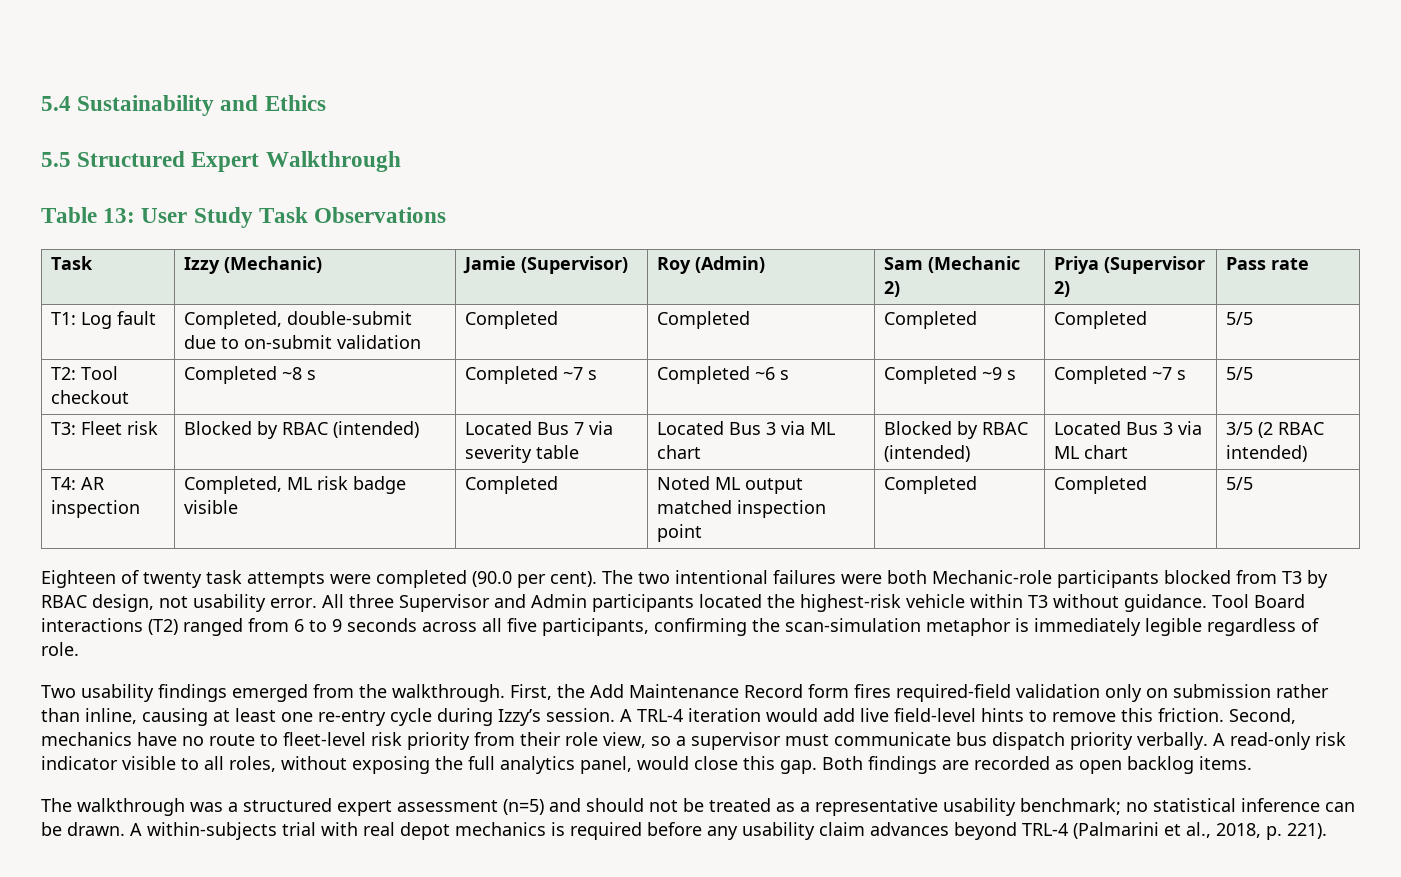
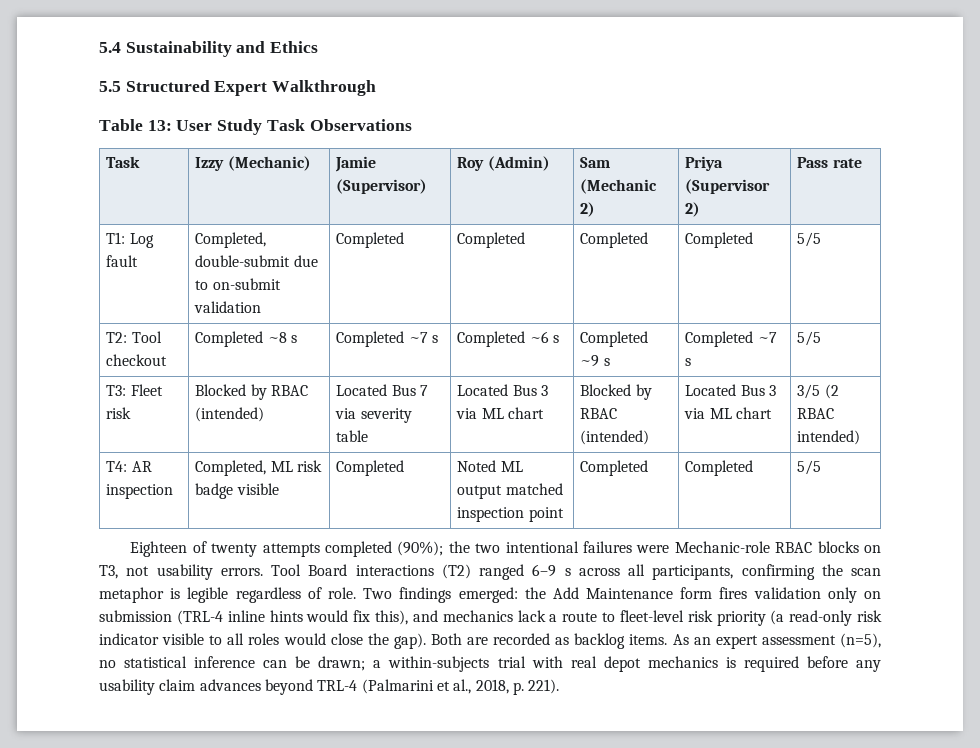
[206,570,1328,588] [41,594,1207,612] task attempts were completed (90.0 per cent). The two intentional failures were both Mechanic-role participants blocked from T3 by RBAC design, not usability error. All three Supervisor and Admin participants located the highest-risk vehicle within T3 without guidance. -> [262,541,881,557] [99,564,263,580] attempts completed (90%); the two intentional failures were Mechanic-role RBAC blocks on T3, not usability errors.
[248,618,417,632] from 6 to 9 seconds -> [532,564,571,577] 6–9 s
[507,618,537,632] five -> (645, 570) none
[785,618,921,632] scan-simulation -> [851,568,881,576] scan
[1034,618,1141,636] immediately -> (181, 593) none
[41,684,552,702] // Two usability findings emerged from the walkthrough. First, -> [363,587,518,603] Two findings emerged:
[744,684,803,698] Record -> (674, 593) none
[896,684,1011,702] required-field -> (748, 593) none
[1276,684,1329,698] [41,708,1296,726] [41,732,204,746] rather than inline, causing at least one re-entry cycle during Izzy’s session. A TRL-4 iteration would add live field-level hints to remove this friction. Second, mechanics have no -> [176,610,558,625] (TRL-4 inline hints would fix this), and mechanics lack a
[474,732,1225,750] from their role view, so a supervisor must communicate bus dispatch priority verbally. A -> [770,610,785,625] (a
[229,756,937,774] roles, without exposing the full analytics panel, would close this gap. Both findings -> [248,633,462,649] roles would close the gap). Both
[1079,760,1122,774] open -> (570, 641) none
[41,798,1121,816] // The walkthrough was a structured expert assessment (n=5) and should not be treated as a representative usability benchmark; -> [672,633,881,649] As an expert assessment (n=5),
[67,822,142,836] drawn. A -> [318,656,382,671] drawn; a

